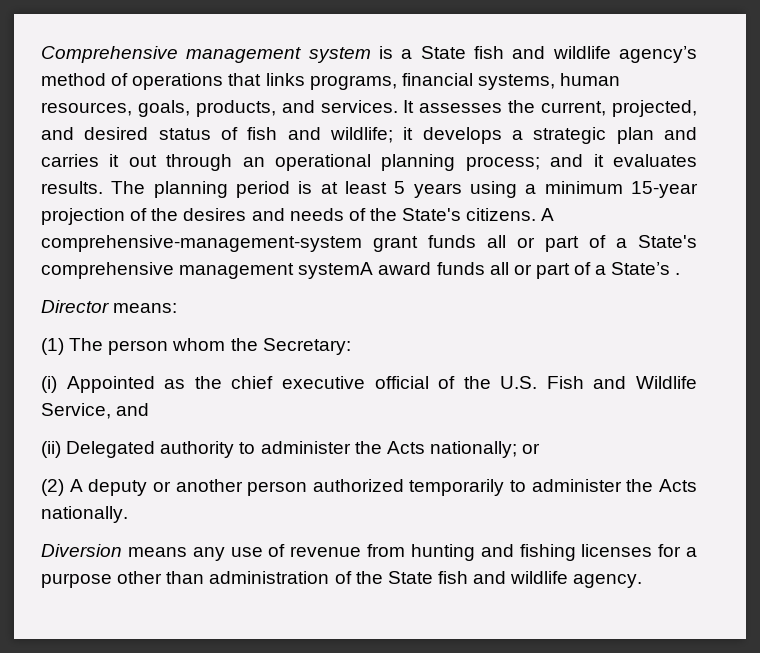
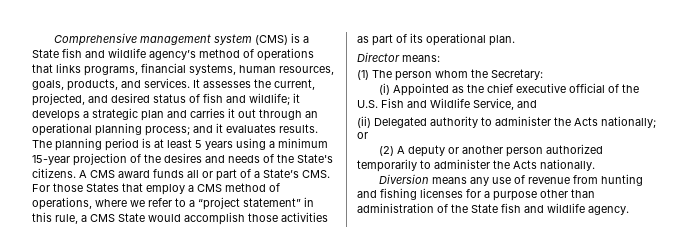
(371, 55) none -> [254,35,288,45] (CMS)
[41,235,697,252] [41,262,374,279] comprehensive-management-system grant funds all or part of a State's comprehensive management systemA -> [90,170,115,178] CMS
[675,273,681,275] . -> [302,170,330,178] [32,183,280,195] [32,197,314,210] [32,212,328,225] [357,33,515,46] CMS. For those States that employ a CMS method of operations, where we refer to a “project statement” in this rule, a CMS State would accomplish those activities as part of its operational plan.

